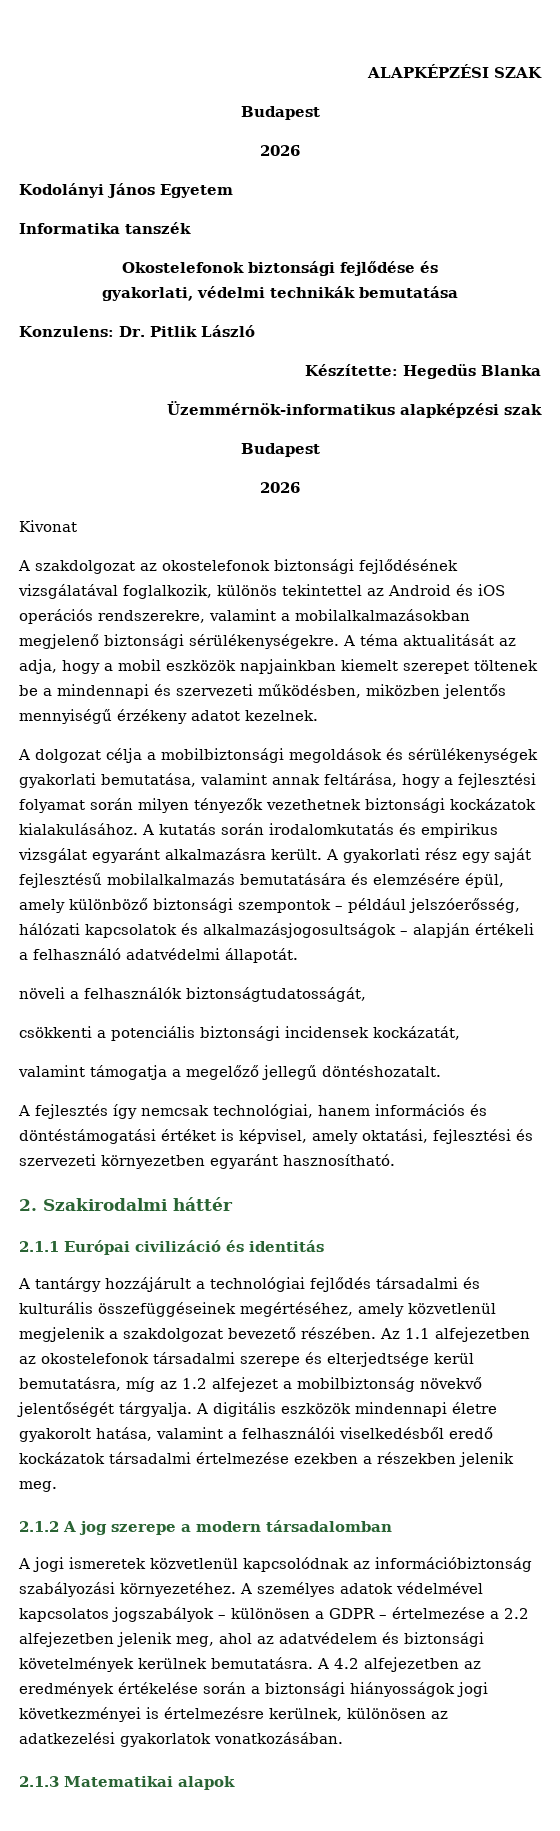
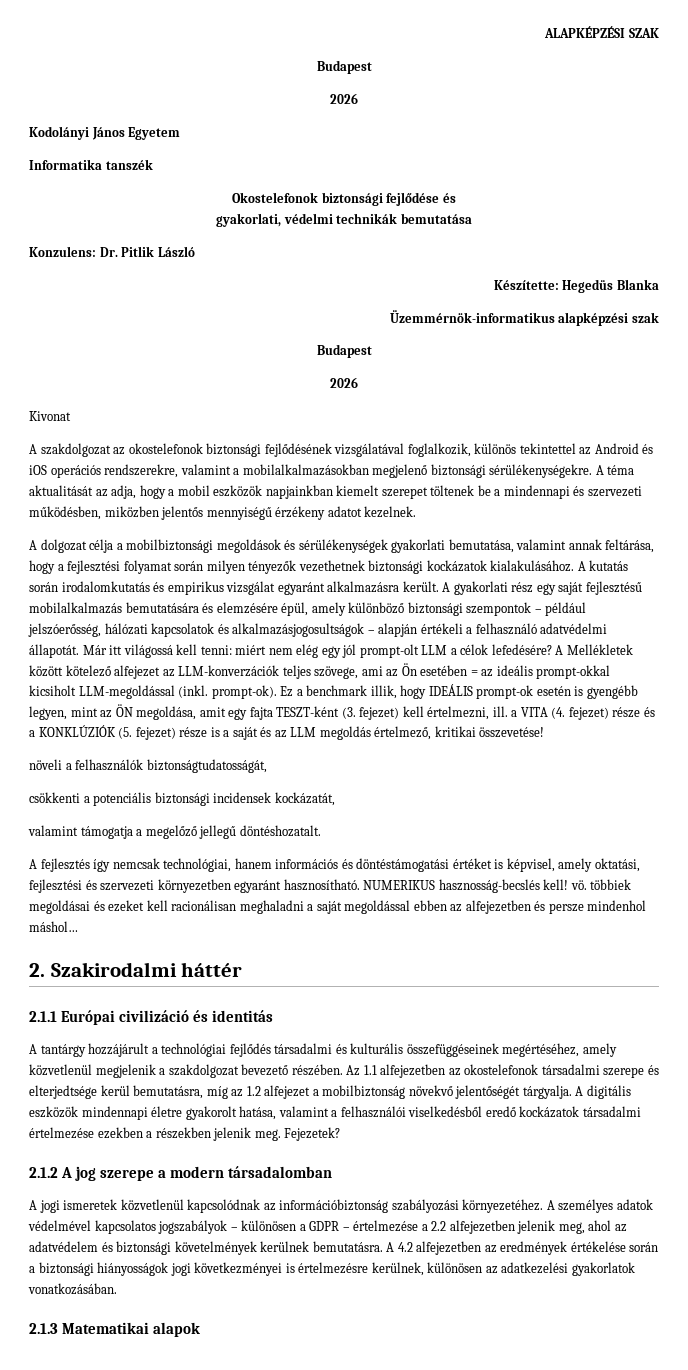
(298, 955) none -> [82,644,633,658] [29,663,611,679] [29,684,638,699] [29,704,655,720] [29,725,545,740] Már itt világossá kell tenni: miért nem elég egy jól prompt-olt LLM a célok lefedésére? A Mellékletek között kötelező alfejezet az LLM-konverzációk teljes szövege, ami az Ön esetében = az ideális prompt-okkal kicsiholt LLM-megoldással (inkl. prompt-ok). Ez a benchmark illik, hogy IDEÁLIS prompt-ok esetén is gyengébb legyen, mint az ÖN megoldása, amit egy fajta TESZT-ként (3. fejezet) kell értelmezni, ill. a VITA (4. fejezet) része és a KONKLÚZIÓK (5. fejezet) része is a saját és az LLM megoldás értelmező, kritikai összevetése!
(395, 1160) none -> [363,879,632,893] [29,900,647,914] [29,921,78,932] NUMERIKUS hasznosság-becslés kell! vö. többiek megoldásai és ezeket kell racionálisan meghaladni a saját megoldással ebben az alfejezetben és persze mindenhol máshol…
(57, 1486) none -> [284,1127,341,1141] Fejezetek?

